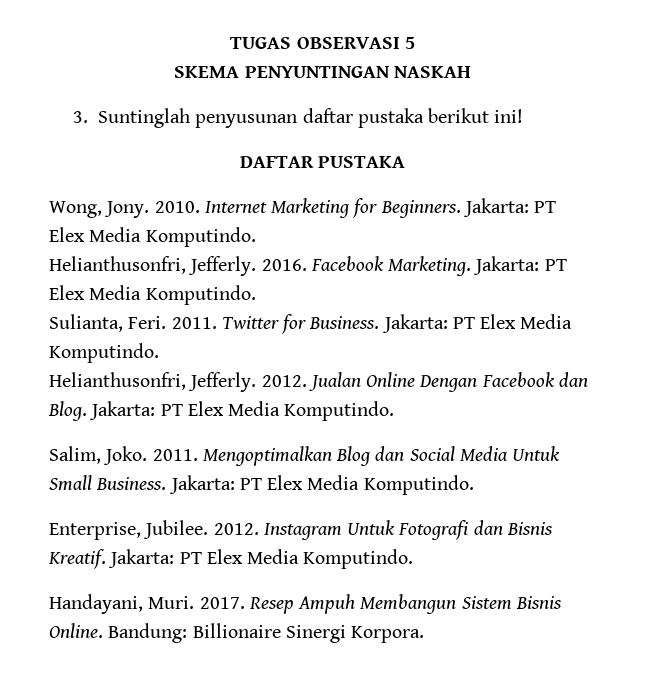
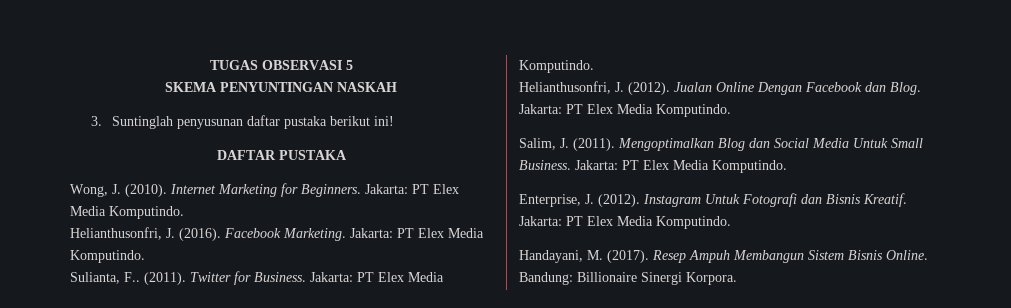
[104,201,200,218] Jony. 2010. -> [112,184,167,197] J. (2010).
[188,256,307,276] Jefferly. 2016. -> [166,228,221,241] J. (2016).
[128,316,217,329] Feri. 2011. -> [124,272,186,285] F.. (2011).
[188,372,307,392] Jefferly. 2012. -> [615,82,670,95] J. (2012).
[103,446,198,465] Joko. 2011. -> [560,138,615,151] J. (2011).
[143,520,259,539] Jubilee. 2012. -> [585,194,640,207] J. (2012).
[148,596,245,609] Muri. 2017. -> [587,250,649,263] M. (2017).

